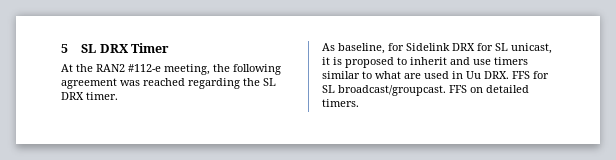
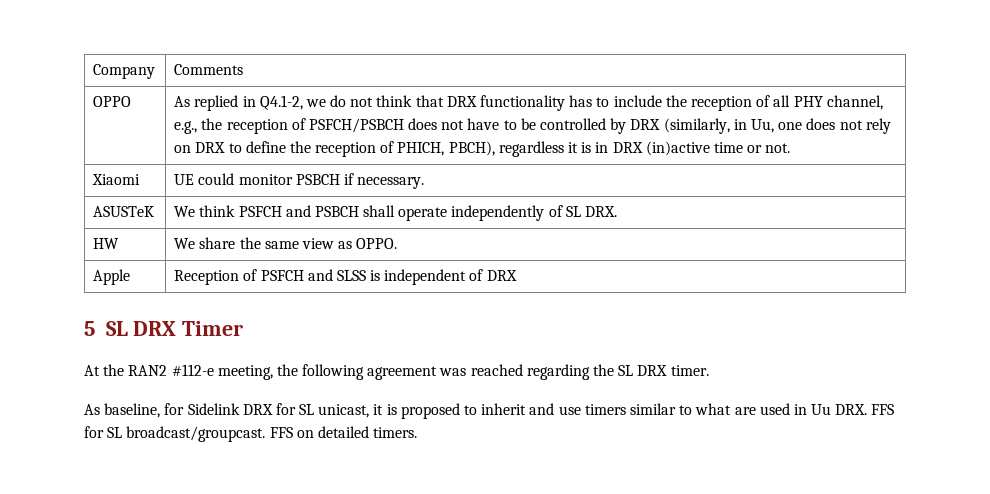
(61, 48) none -> [93,64,156,79] [174,64,244,75] [93,96,132,107] [174,95,883,111] [174,118,891,134] [174,141,791,157] [92,174,141,185] [174,173,425,189] [93,206,155,217] [174,205,618,221] [93,238,120,249] [174,237,398,249] [93,269,131,285] [174,269,517,285] Company | Comments // OPPO | As replied in Q4.1-2, we do not think that DRX functionality has to include the reception of all PHY channel, e.g., the reception of PSFCH/PSBCH does not have to be controlled by DRX (similarly, in Uu, one does not rely on DRX to define the reception of PHICH, PBCH), regardless it is in DRX (in)active time or not. // Xiaomi | UE could monitor PSBCH if necessary. // ASUSTeK | We think PSFCH and PSBCH shall operate independently of SL DRX. // HW | We share the same view as OPPO. // Apple | Reception of PSFCH and SLSS is independent of DRX //

